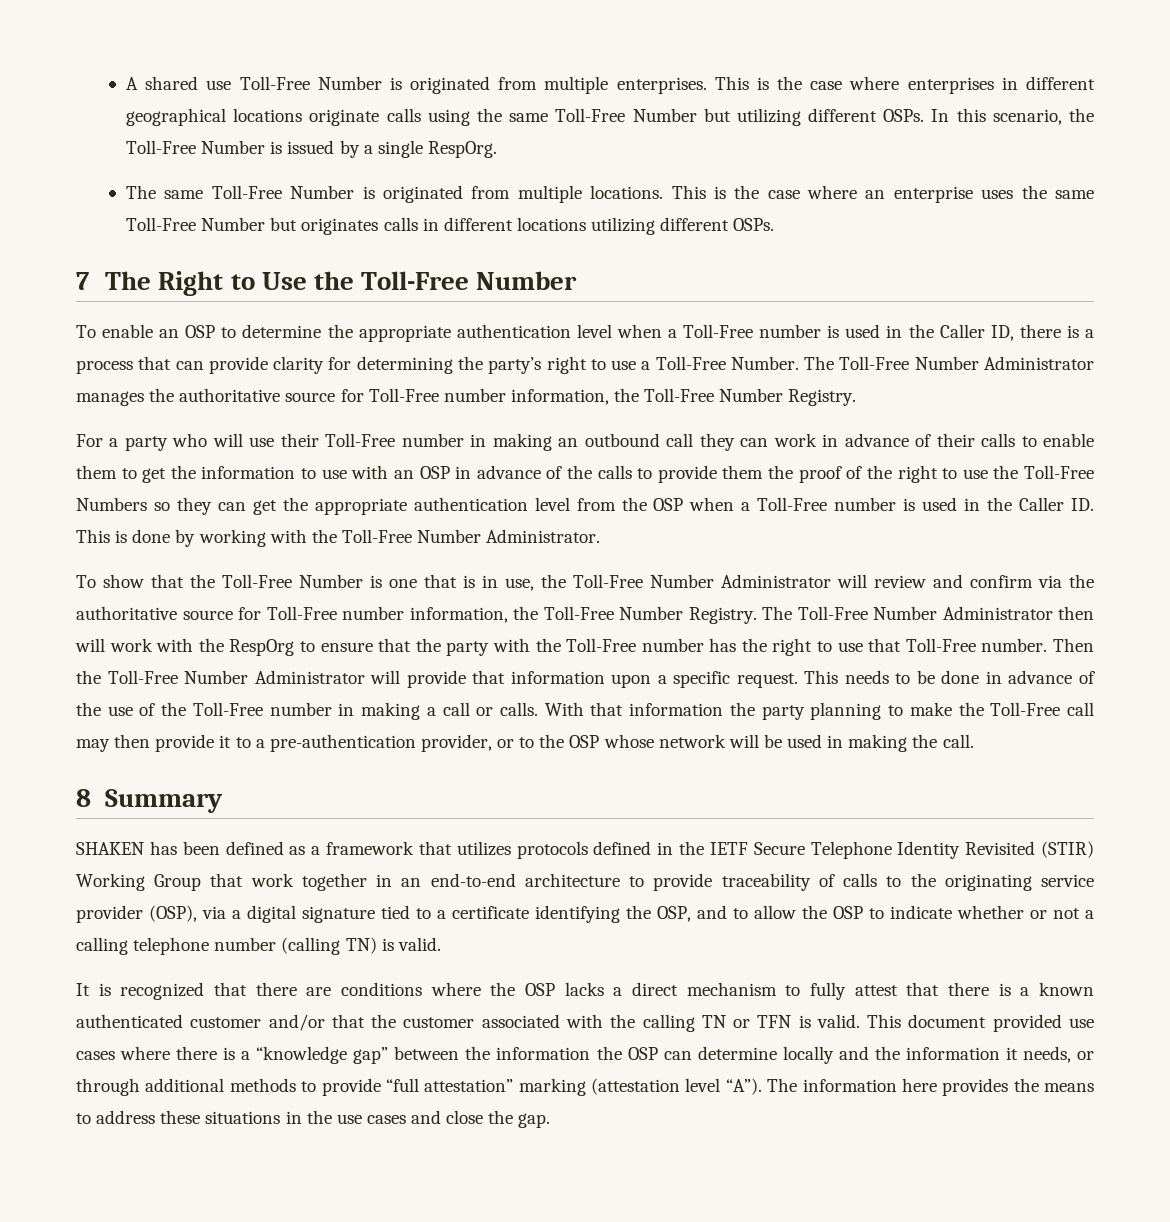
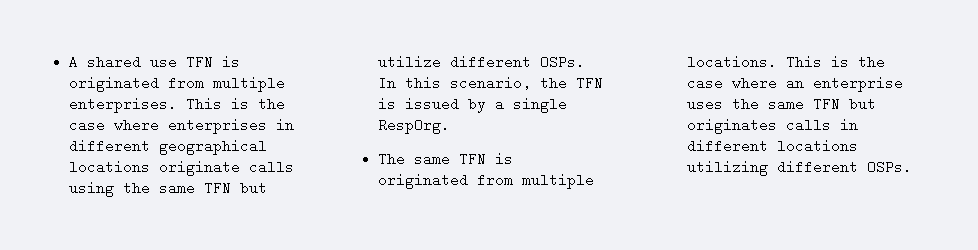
[239,76,382,90] Toll-Free Number -> [185,55,213,69] TFN
[555,108,801,126] Toll-Free Number but utilizing -> [203,181,267,195] [377,55,441,69] TFN but utilize
[126,140,266,154] Toll-Free Number -> [575,76,603,90] TFN
[211,185,355,199] Toll-Free Number -> [458,152,486,166] TFN
[126,217,266,231] Toll-Free Number -> [812,97,840,111] TFN
[76,271,578,296] [76,324,1095,342] [76,356,1095,374] [76,388,857,406] [76,433,1095,451] [76,465,1095,483] [76,497,1095,515] [76,529,601,547] [76,574,1094,591] [76,606,1094,624] [75,638,1095,656] [76,670,1095,688] [76,702,1095,720] [76,734,974,752] [76,789,224,813] [76,841,1095,859] [76,873,1095,891] [76,905,1094,923] [76,937,441,955] [76,982,1094,1000] [76,1014,1095,1032] [76,1046,1094,1064] [76,1078,1094,1096] [76,1110,551,1128] // 7 The Right to Use the Toll-Free Number // To enable an OSP to determine the appropriate authentication level when a Toll-Free number is used in the Caller ID, there is a process that can provide clarity for determining the party’s right to use a Toll-Free Number. The Toll-Free Number Administrator manages the authoritative source for Toll-Free number information, the Toll-Free Number Registry. // For a party who will use their Toll-Free number in making an outbound call they can work in advance of their calls to enable them to get the information to use with an OSP in advance of the calls to provide them the proof of the right to use the Toll-Free Numbers so they can get the appropriate authentication level from the OSP when a Toll-Free number is used in the Caller ID. This is done by working with the Toll-Free Number Administrator. // To show that the Toll-Free Number is one that is in use, the Toll-Free Number Administrator will review and confirm via the authoritative source for Toll-Free number information, the Toll-Free Number Registry. The Toll-Free Number Administrator then will work with the RespOrg to ensure that the party with the Toll-Free number has the right to use that Toll-Free number. Then the Toll-Free Number Administrator will provide that information upon a specific request. This needs to be done in advance of the use of the Toll-Free number in making a call or calls. With that information the party planning to make the Toll-Free call may then provide it to a pre-authentication provider, or to the OSP whose network will be used in making the call. // 8 Summary // SHAKEN has been defined as a framework that utilizes protocols defined in the IETF Secure Telephone Identity Revisited (STIR) Working Group that work together in an end-to-end architecture to provide traceability of calls to the originating service provider (OSP), via a digital signature tied to a certificate identifying the OSP, and to allow the OSP to indicate whether or not a calling telephone number (calling TN) is valid. // It is recognized that there are conditions where the OSP lacks a direct mechanism to fully attest that there is a known authenticated customer and/or that the customer associated with the calling TN or TFN is valid. This document provided use cases where there is a “knowledge gap” between the information the OSP can determine locally and the information it needs, or through additional methods to provide “full attestation” marking (attestation level “A”). The information here provides the means to address these situations in the use cases and close the gap. -> (912, 167) none

